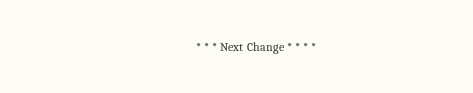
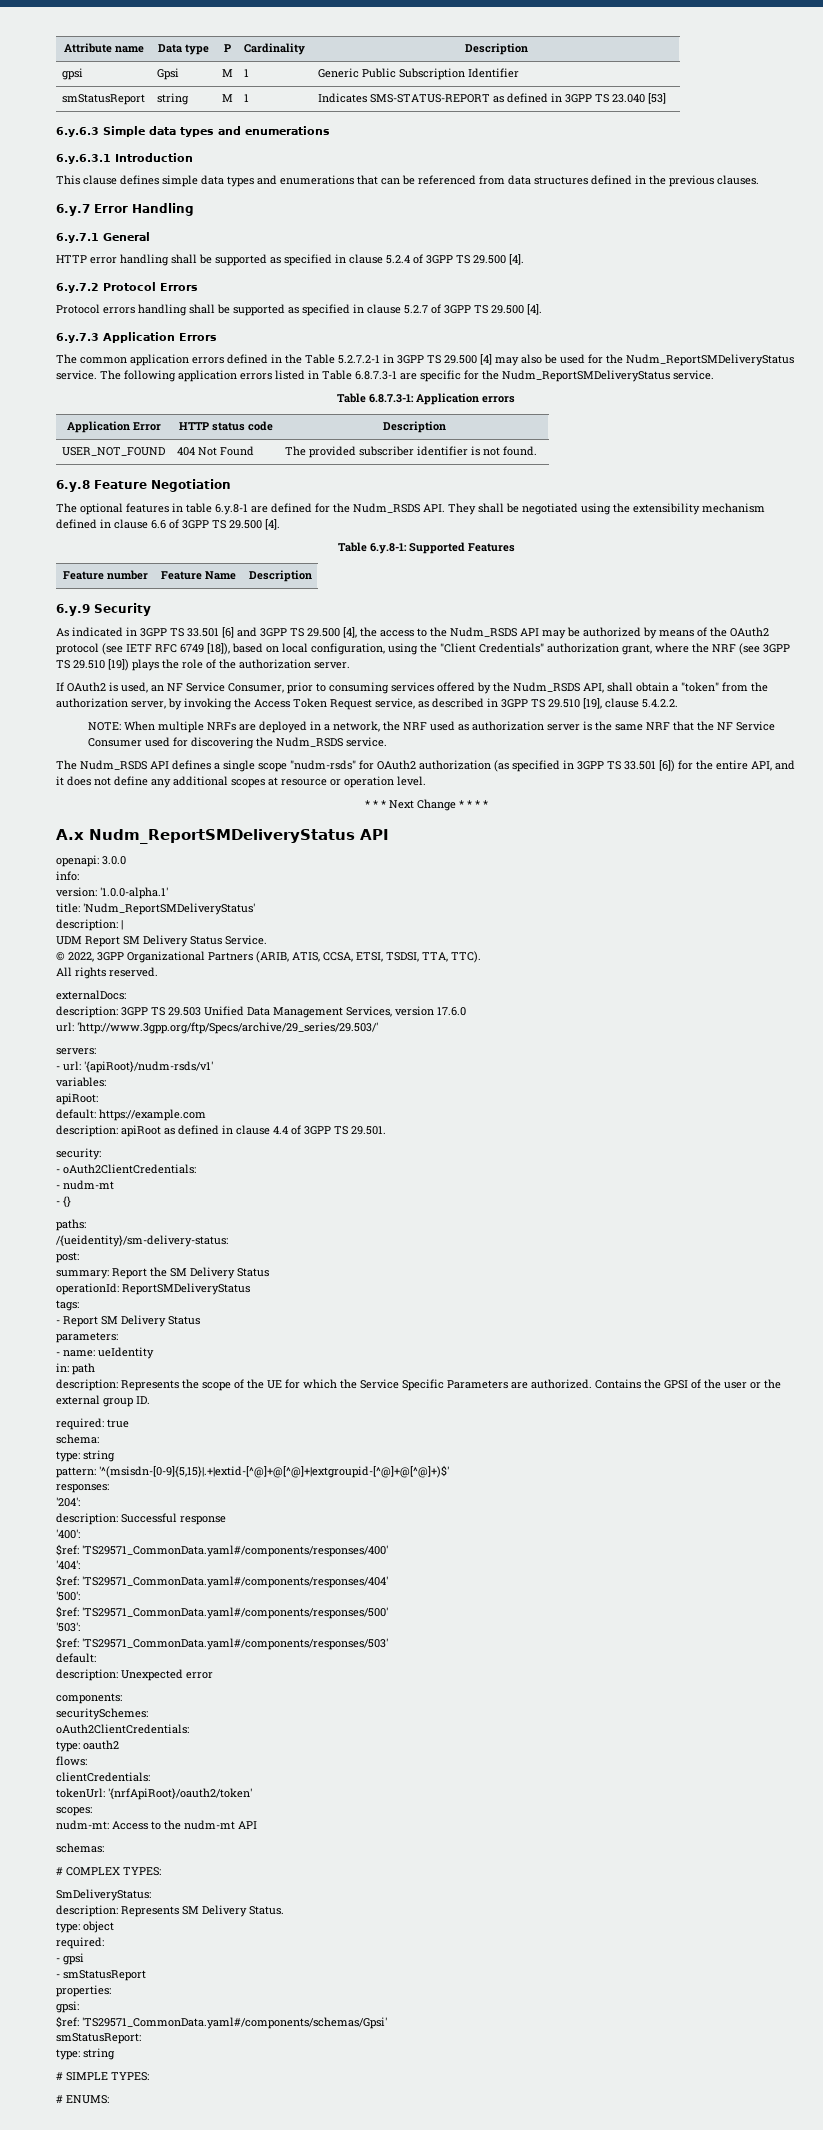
(195, 47) none -> [64,43,144,53] [158,44,209,55] [223,44,231,52] [243,43,305,55] [464,43,528,55] [61,68,83,80] [156,68,179,80] [221,69,233,77] [243,69,249,77] [317,68,519,80] [61,94,145,105] [156,93,189,105] [221,94,233,102] [243,94,249,102] [317,93,666,104] [56,126,330,137] [56,153,193,164] [56,175,759,187] [56,203,194,216] [56,232,150,243] [56,254,524,266] [56,282,198,293] [56,304,542,316] [56,332,217,343] [56,354,794,366] [56,370,714,382] [337,393,515,405] [67,421,161,433] [178,421,273,431] [382,421,446,433] [61,447,165,456] [176,446,254,456] [284,446,537,458] [56,479,231,492] [56,503,765,515] [56,519,280,530] [337,542,515,554] [63,570,148,580] [161,571,236,580] [248,570,312,582] [56,603,151,616] [56,627,769,639] [56,643,790,655] [56,659,350,671] [56,682,768,694] [56,698,678,710] [87,721,775,733] [87,737,387,749] [56,760,795,772] [56,776,426,788] Attribute name | Data type | P | Cardinality | Description // gpsi | Gpsi | M | 1 | Generic Public Subscription Identifier // smStatusReport | string | M | 1 | Indicates SMS-STATUS-REPORT as defined in 3GPP TS 23.040 [53] // 6.y.6.3 Simple data types and enumerations // 6.y.6.3.1 Introduction // This clause defines simple data types and enumerations that can be referenced from data structures defined in the previous clauses. // 6.y.7 Error Handling // 6.y.7.1 General // HTTP error handling shall be supported as specified in clause 5.2.4 of 3GPP TS 29.500 [4]. // 6.y.7.2 Protocol Errors // Protocol errors handling shall be supported as specified in clause 5.2.7 of 3GPP TS 29.500 [4]. // 6.y.7.3 Application Errors // The common application errors defined in the Table 5.2.7.2-1 in 3GPP TS 29.500 [4] may also be used for the Nudm_ReportSMDeliveryStatus service. The following application errors listed in Table 6.8.7.3-1 are specific for the Nudm_ReportSMDeliveryStatus service. // Table 6.8.7.3-1: Application errors // Application Error | HTTP status code | Description // USER_NOT_FOUND | 404 Not Found | The provided subscriber identifier is not found. // 6.y.8 Feature Negotiation // The optional features in table 6.y.8-1 are defined for the Nudm_RSDS API. They shall be negotiated using the extensibility mechanism defined in clause 6.6 of 3GPP TS 29.500 [4]. // Table 6.y.8-1: Supported Features // Feature number | Feature Name | Description // 6.y.9 Security // As indicated in 3GPP TS 33.501 [6] and 3GPP TS 29.500 [4], the access to the Nudm_RSDS API may be authorized by means of the OAuth2 protocol (see IETF RFC 6749 [18]), based on local configuration, using the "Client Credentials" authorization grant, where the NRF (see 3GPP TS 29.510 [19]) plays the role of the authorization server. // If OAuth2 is used, an NF Service Consumer, prior to consuming services offered by the Nudm_RSDS API, shall obtain a "token" from the authorization server, by invoking the Access Token Request service, as described in 3GPP TS 29.510 [19], clause 5.4.2.2. // NOTE: When multiple NRFs are deployed in a network, the NRF used as authorization server is the same NRF that the NF Service Consumer used for discovering the Nudm_RSDS service. // The Nudm_RSDS API defines a single scope "nudm-rsds" for OAuth2 authorization (as specified in 3GPP TS 33.501 [6]) for the entire API, and it does not define any additional scopes at resource or operation level. //
(317, 47) none -> [56,829,389,844] [56,855,126,867] [56,871,79,881] [56,887,168,899] [56,903,255,915] [56,919,123,931] [56,935,267,947] [56,951,481,963] [56,967,158,979] [56,990,126,1000] [56,1006,466,1018] [56,1022,378,1034] [56,1048,96,1055] [56,1061,213,1073] [56,1077,106,1087] [56,1093,98,1105] [56,1109,206,1121] [56,1125,386,1137] [56,1148,101,1160] [56,1164,196,1174] [56,1180,114,1190] [56,1196,71,1207] [56,1219,86,1231] [56,1235,228,1247] [56,1252,79,1263] [56,1267,269,1279] [56,1283,250,1295] [56,1300,79,1311] [56,1315,200,1327] [56,1332,118,1343] [56,1347,154,1359] [56,1363,95,1375] [56,1379,781,1391] [56,1395,150,1407] [56,1418,129,1430] [56,1434,99,1444] [56,1450,115,1462] [56,1465,449,1478] [56,1484,109,1493] [56,1497,80,1507] [56,1513,226,1525] [56,1529,80,1539] [56,1544,388,1557] [56,1560,80,1570] [56,1575,388,1588] [56,1591,80,1601] [56,1606,388,1619] [56,1622,80,1632] [56,1637,388,1650] [56,1653,96,1663] [56,1669,213,1681] [56,1693,122,1704] [56,1708,148,1720] [56,1724,189,1734] [56,1740,119,1752] [56,1756,87,1766] [56,1772,150,1782] [56,1788,252,1800] [56,1807,92,1816] [56,1820,257,1830] [56,1843,104,1853] [56,1867,161,1876] [56,1889,151,1901] [56,1905,284,1917] [56,1921,114,1933] [56,1937,104,1949] [56,1953,84,1965] [56,1970,146,1981] [56,1985,111,1997] [56,2001,79,2013] [56,2016,387,2029] [56,2033,141,2044] [56,2048,115,2060] [56,2072,149,2081] [56,2095,109,2104] // A.x Nudm_ReportSMDeliveryStatus API // openapi: 3.0.0 // info: // version: '1.0.0-alpha.1' // title: 'Nudm_ReportSMDeliveryStatus' // description: | // UDM Report SM Delivery Status Service. // © 2022, 3GPP Organizational Partners (ARIB, ATIS, CCSA, ETSI, TSDSI, TTA, TTC). // All rights reserved. // externalDocs: // description: 3GPP TS 29.503 Unified Data Management Services, version 17.6.0 // url: 'http://www.3gpp.org/ftp/Specs/archive/29_series/29.503/' // servers: // - url: '{apiRoot}/nudm-rsds/v1' // variables: // apiRoot: // default: https://example.com // description: apiRoot as defined in clause 4.4 of 3GPP TS 29.501. // security: // - oAuth2ClientCredentials: // - nudm-mt // - {} // paths: // /{ueidentity}/sm-delivery-status: // post: // summary: Report the SM Delivery Status // operationId: ReportSMDeliveryStatus // tags: // - Report SM Delivery Status // parameters: // - name: ueIdentity // in: path // description: Represents the scope of the UE for which the Service Specific Parameters are authorized. Contains the GPSI of the user or the external group ID. // required: true // schema: // type: string // pattern: '^(msisdn-[0-9]{5,15}|.+|extid-[^@]+@[^@]+|extgroupid-[^@]+@[^@]+)$' // responses: // '204': // description: Successful response // '400': // $ref: 'TS29571_CommonData.yaml#/components/responses/400' // '404': // $ref: 'TS29571_CommonData.yaml#/components/responses/404' // '500': // $ref: 'TS29571_CommonData.yaml#/components/responses/500' // '503': // $ref: 'TS29571_CommonData.yaml#/components/responses/503' // default: // description: Unexpected error // components: // securitySchemes: // oAuth2ClientCredentials: // type: oauth2 // flows: // clientCredentials: // tokenUrl: '{nrfApiRoot}/oauth2/token' // scopes: // nudm-mt: Access to the nudm-mt API // schemas: // # COMPLEX TYPES: // SmDeliveryStatus: // description: Represents SM Delivery Status. // type: object // required: // - gpsi // - smStatusReport // properties: // gpsi: // $ref: 'TS29571_CommonData.yaml#/components/schemas/Gpsi' // smStatusReport: // type: string // # SIMPLE TYPES: // # ENUMS:

